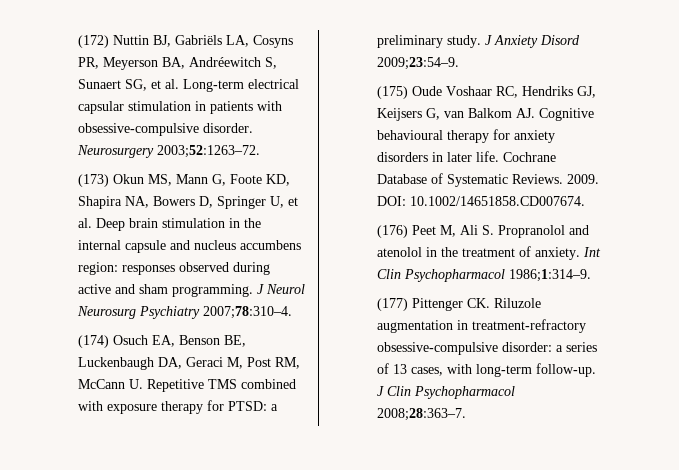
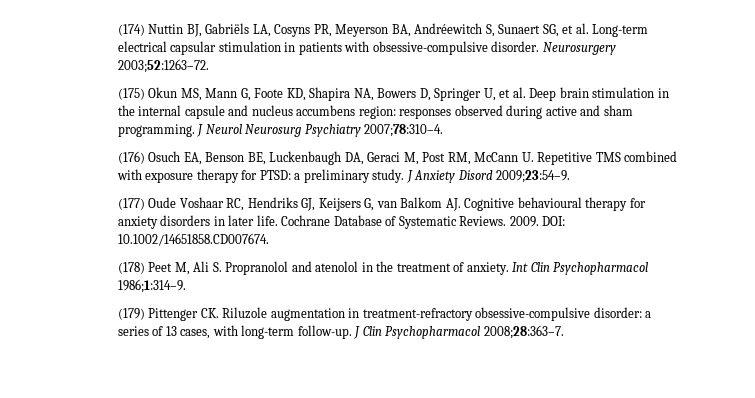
[78,35,110,48] (172) -> [117,24,145,36] (174)
[78,174,110,187] (173) -> [117,88,145,100] (175)
[78,335,110,348] (174) -> [117,151,145,164] (176)
[377,86,409,99] (175) -> [117,198,145,210] (177)
[377,225,409,238] (176) -> [117,262,145,274] (178)
[377,298,409,311] (177) -> [117,308,145,320] (179)

